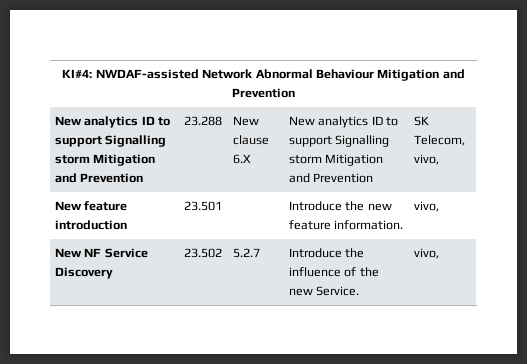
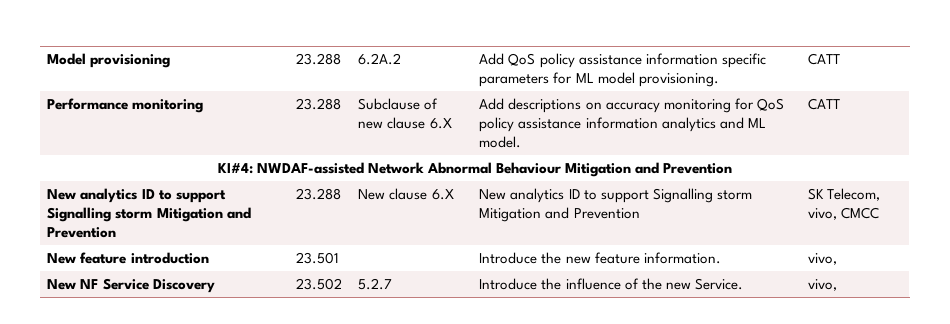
(62, 73) none -> [47,53,171,68] [296,53,342,65] [358,53,402,65] [479,53,766,68] [479,72,719,87] [808,53,841,65] [47,98,204,113] [296,98,342,110] [358,98,439,110] [358,117,452,129] [479,98,784,113] [479,117,766,132] [479,136,522,148] [808,98,841,110] Model provisioning | 23.288 | 6.2A.2 | Add QoS policy assistance information specific parameters for ML model provisioning. | CATT // Performance monitoring | 23.288 | Subclause of new clause 6.X | Add descriptions on accuracy monitoring for QoS policy assistance information analytics and ML model. | CATT //
(440, 159) none -> [841,207,880,219] CMCC

